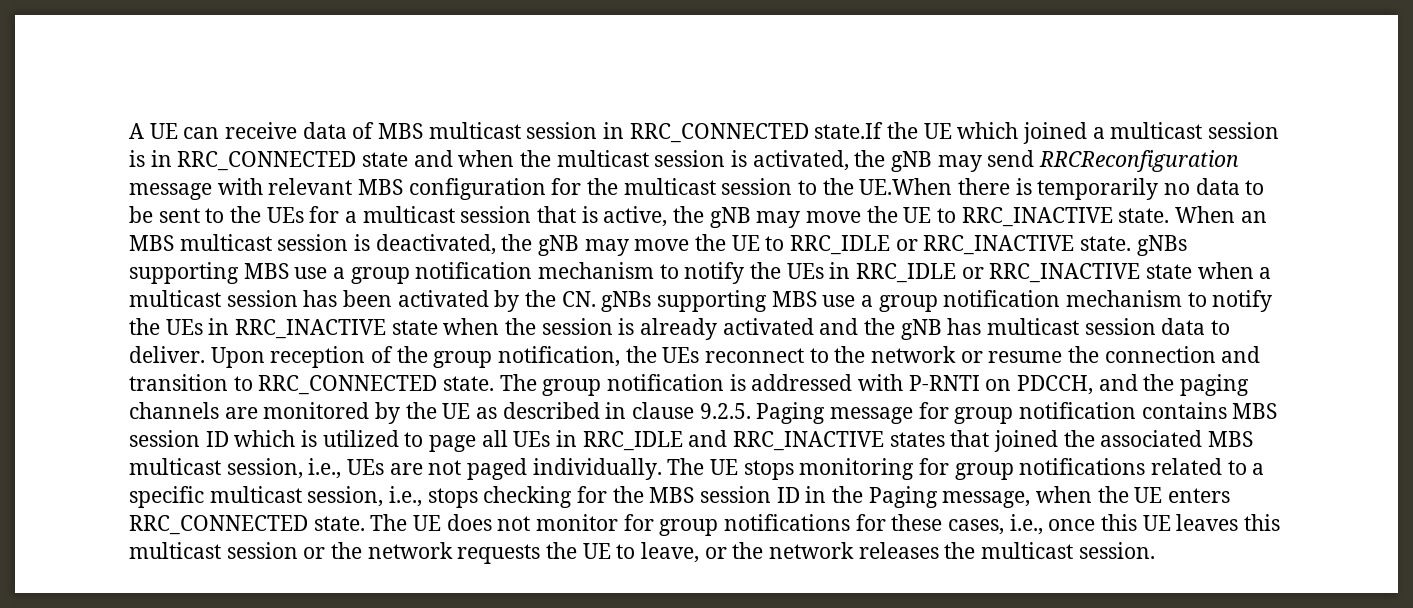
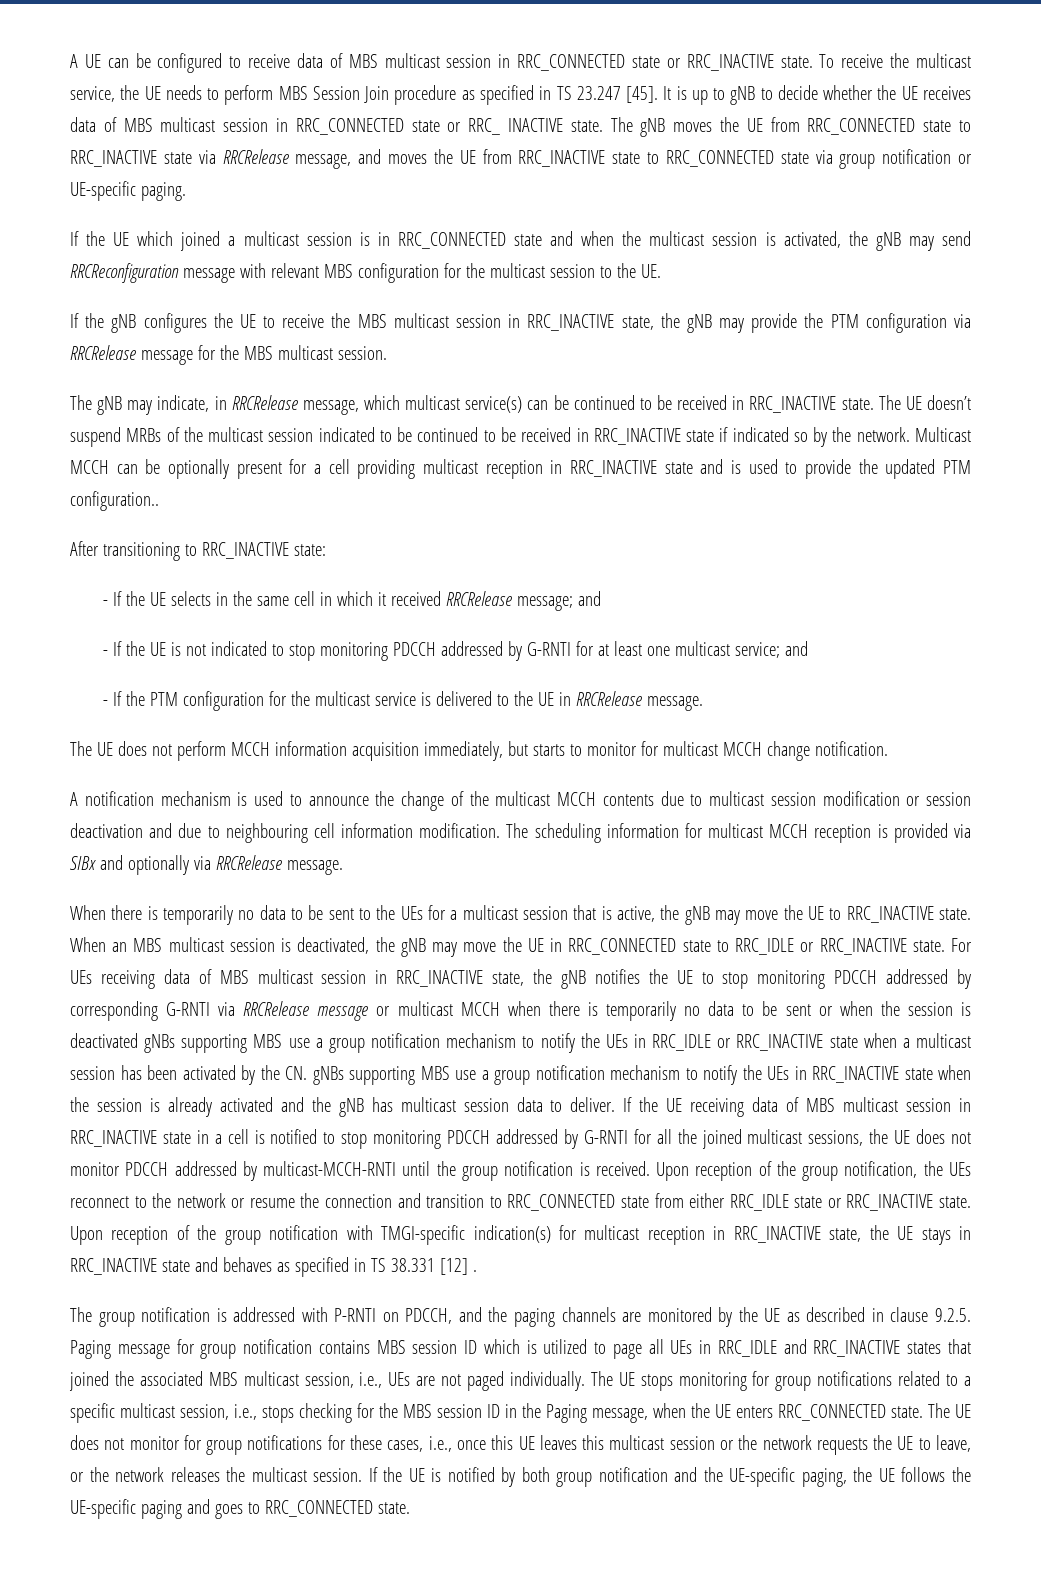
(220, 133) none -> [135,53,242,73] be configured to
[814,122,884,139] state.If -> [632,53,972,71] [70,85,971,105] [70,117,971,137] [70,149,973,169] [70,181,186,201] [70,231,79,246] state or RRC_INACTIVE state. To receive the multicast service, the UE needs to perform MBS Session Join procedure as specified in TS 23.247 [45]. It is up to gNB to decide whether the UE receives data of MBS multicast session in RRC_CONNECTED state or RRC_ INACTIVE state. The gNB moves the UE from RRC_CONNECTED state to RRC_INACTIVE state via RRCRelease message, and moves the UE from RRC_INACTIVE state to RRC_CONNECTED state via group notification or UE-specific paging. // If
[859,178,953,195] UE.When -> [640,264,661,278] [70,313,971,333] [70,345,387,365] [70,395,971,415] [70,427,971,447] [70,459,971,479] [70,491,159,511] [70,541,326,561] [103,591,602,611] [103,641,809,661] [103,691,704,711] [70,741,888,761] [70,791,971,811] [70,823,971,843] [70,855,343,875] [70,905,106,920] UE. // If the gNB configures the UE to receive the MBS multicast session in RRC_INACTIVE state, the gNB may provide the PTM configuration via RRCRelease message for the MBS multicast session. // The gNB may indicate, in RRCRelease message, which multicast service(s) can be continued to be received in RRC_INACTIVE state. The UE doesn’t suspend MRBs of the multicast session indicated to be continued to be received in RRC_INACTIVE state if indicated so by the network. Multicast MCCH can be optionally present for a cell providing multicast reception in RRC_INACTIVE state and is used to provide the updated PTM configuration.. // After transitioning to RRC_INACTIVE state: // - If the UE selects in the same cell in which it received RRCRelease message; and // - If the UE is not indicated to stop monitoring PDCCH addressed by G-RNTI for at least one multicast service; and // - If the PTM configuration for the multicast service is delivered to the UE in RRCRelease message. // The UE does not perform MCCH information acquisition immediately, but starts to monitor for multicast MCCH change notification. // A notification mechanism is used to announce the change of the multicast MCCH contents due to multicast session modification or session deactivation and due to neighbouring cell information modification. The scheduling information for multicast MCCH reception is provided via SIBx and optionally via RRCRelease message. // When
(760, 243) none -> [550,938,711,955] in RRC_CONNECTED state
(1132, 243) none -> [950,938,972,952] [70,969,971,989] [70,1001,971,1021] [70,1033,138,1048] For UEs receiving data of MBS multicast session in RRC_INACTIVE state, the gNB notifies the UE to stop monitoring PDCCH addressed by corresponding G-RNTI via RRCRelease message or multicast MCCH when there is temporarily no data to be sent or when the session is deactivated
(205, 354) none -> [623,1097,971,1117] [70,1129,972,1149] [70,1161,650,1181] If the UE receiving data of MBS multicast session in RRC_INACTIVE state in a cell is notified to stop monitoring PDCCH addressed by G-RNTI for all the joined multicast sessions, the UE does not monitor PDCCH addressed by multicast-MCCH-RNTI until the group notification is received.
[443,376,495,391] state. -> [620,1193,971,1211] [70,1225,972,1245] [70,1257,477,1277] state from either RRC_IDLE state or RRC_INACTIVE state. Upon reception of the group notification with TMGI-specific indication(s) for multicast reception in RRC_INACTIVE state, the UE stays in RRC_INACTIVE state and behaves as specified in TS 38.331 [12] . //
(1155, 550) none -> [368,1467,971,1487] [70,1499,410,1519] If the UE is notified by both group notification and the UE-specific paging, the UE follows the UE-specific paging and goes to RRC_CONNECTED state.

